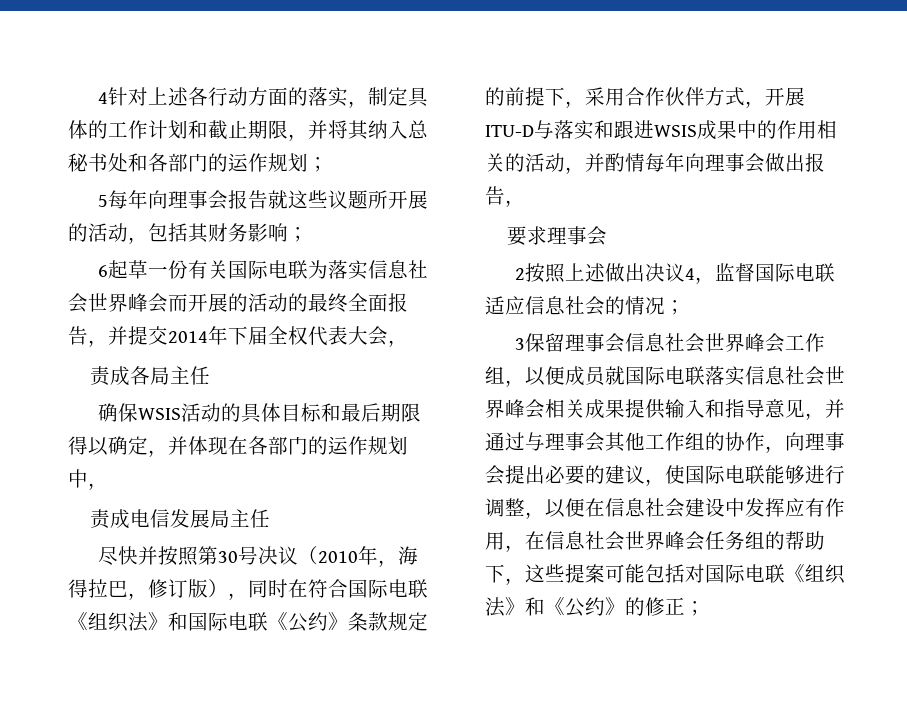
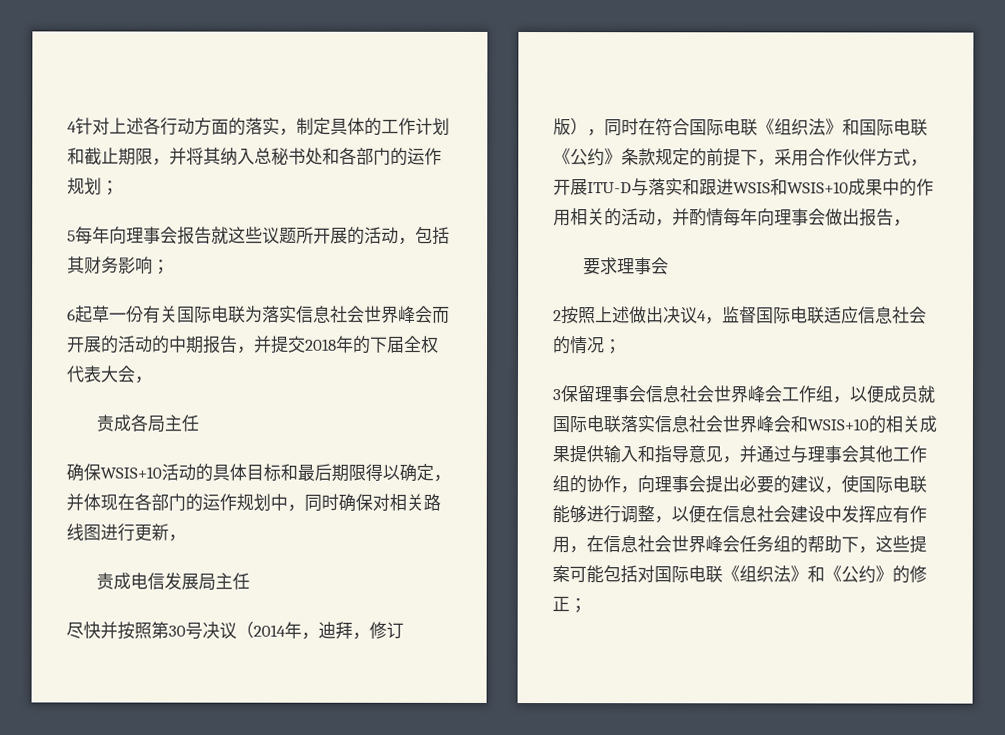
[308,293,388,313] 最终全面 -> [169,335,204,354] 中期
[168,326,228,345] 2014年 -> [305,335,371,354] 2018年的
[137,408,181,420] WSIS -> [100,466,162,479] WSIS+10
(108, 486) none -> [304,493,441,512] [66,523,186,542] 同时确保对相关路线图进行更新，
[317,546,418,567] [68,579,128,598] 2010年，海得拉巴 -> [253,621,353,640] 2014年，迪拜
(697, 131) none -> [770,178,849,196] 和WSIS+10
(545, 409) none -> [790,415,886,434] 和WSIS+10的

